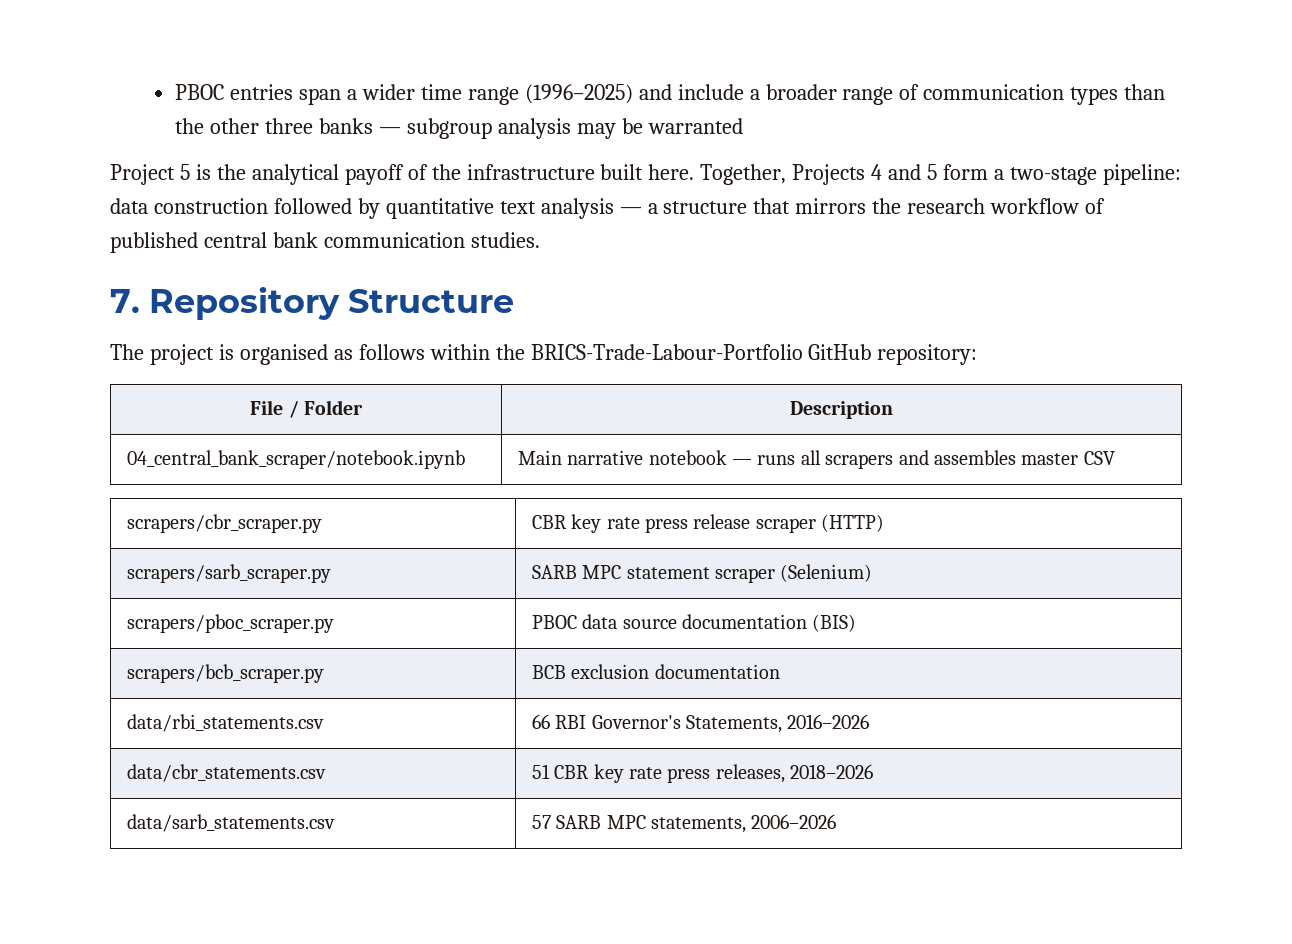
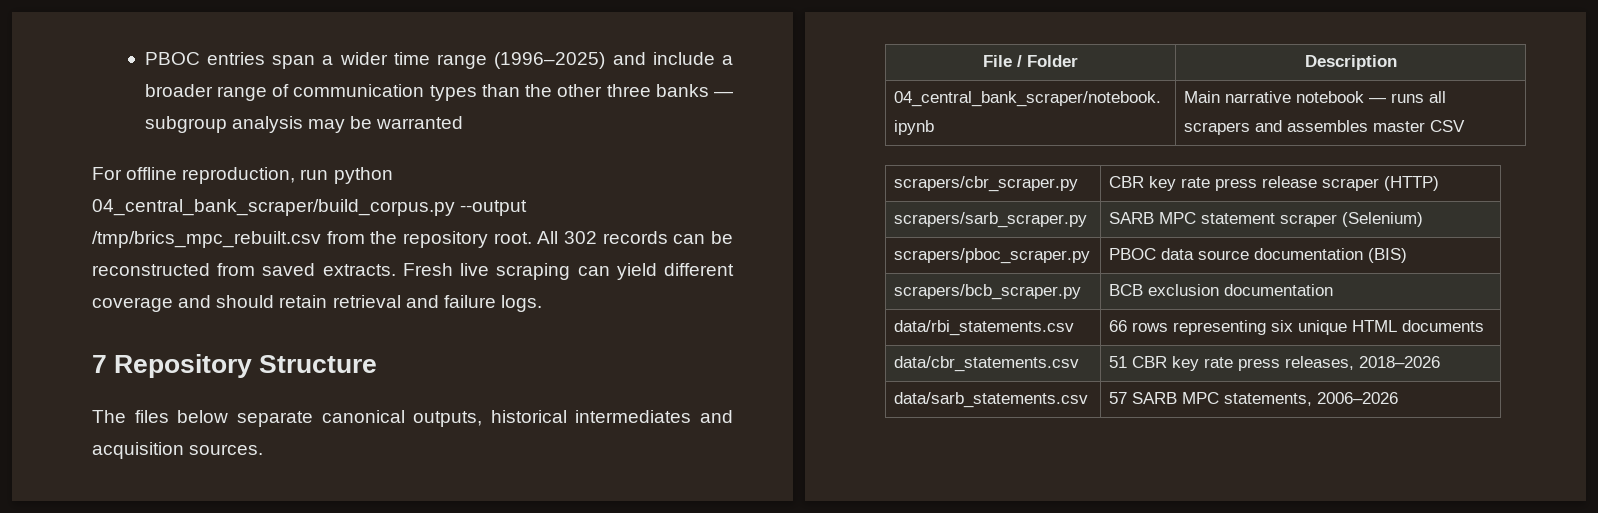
[110,164,1181,185] [110,198,1106,219] [110,232,540,253] [110,287,515,320] [110,344,978,365] Project 5 is the analytical payoff of the infrastructure built here. Together, Projects 4 and 5 form a two-stage pipeline: data construction followed by quantitative text analysis — a structure that mirrors the research workflow of published central bank communication studies. // 7. Repository Structure // The project is organised as follows within the BRICS-Trade-Labour-Portfolio GitHub repository: -> [92,167,393,184] [92,199,528,216] [92,231,733,248] [92,263,734,280] [92,295,542,312] [92,354,378,378] [92,410,733,427] [92,442,264,459] For offline reproduction, run python 04_central_bank_scraper/build_corpus.py --output /tmp/brics_mpc_rebuilt.csv from the repository root. All 302 records can be reconstructed from saved extracts. Fresh live scraping can yield different coverage and should retain retrieval and failure logs. // 7 Repository Structure // The files below separate canonical outputs, historical intermediates and acquisition sources.
[555,714,870,733] RBI Governor's Statements, 2016–2026 -> [1132,320,1485,335] rows representing six unique HTML documents

